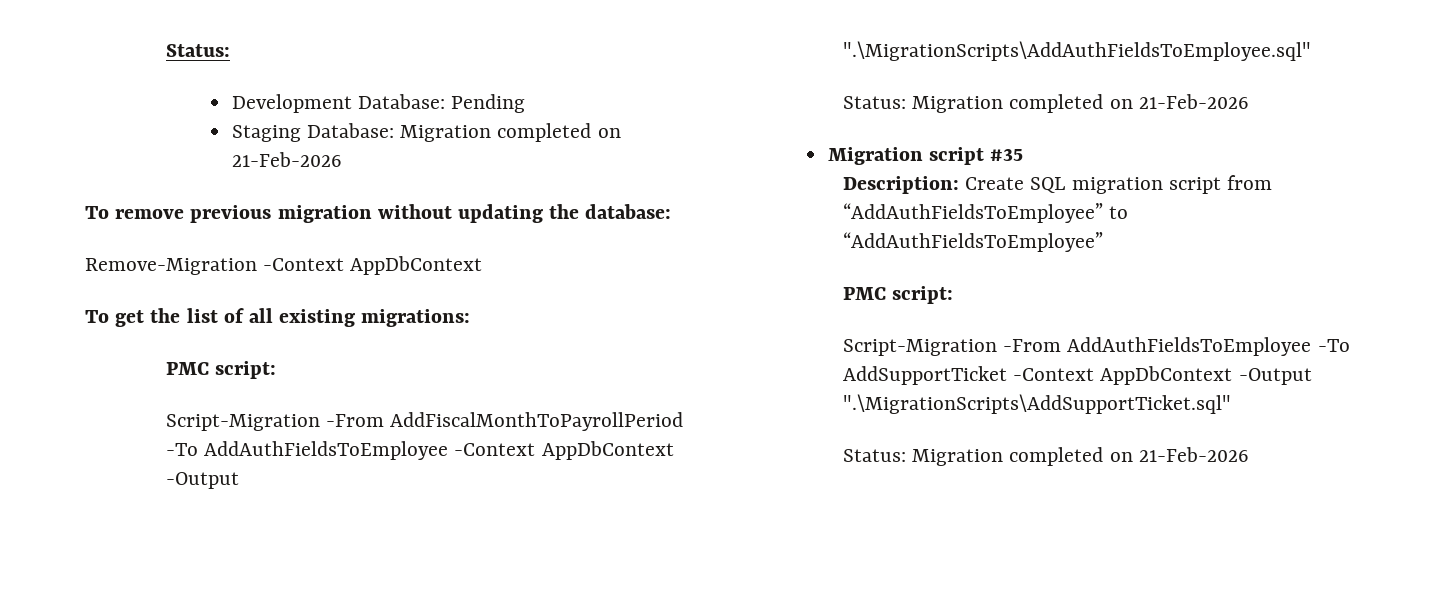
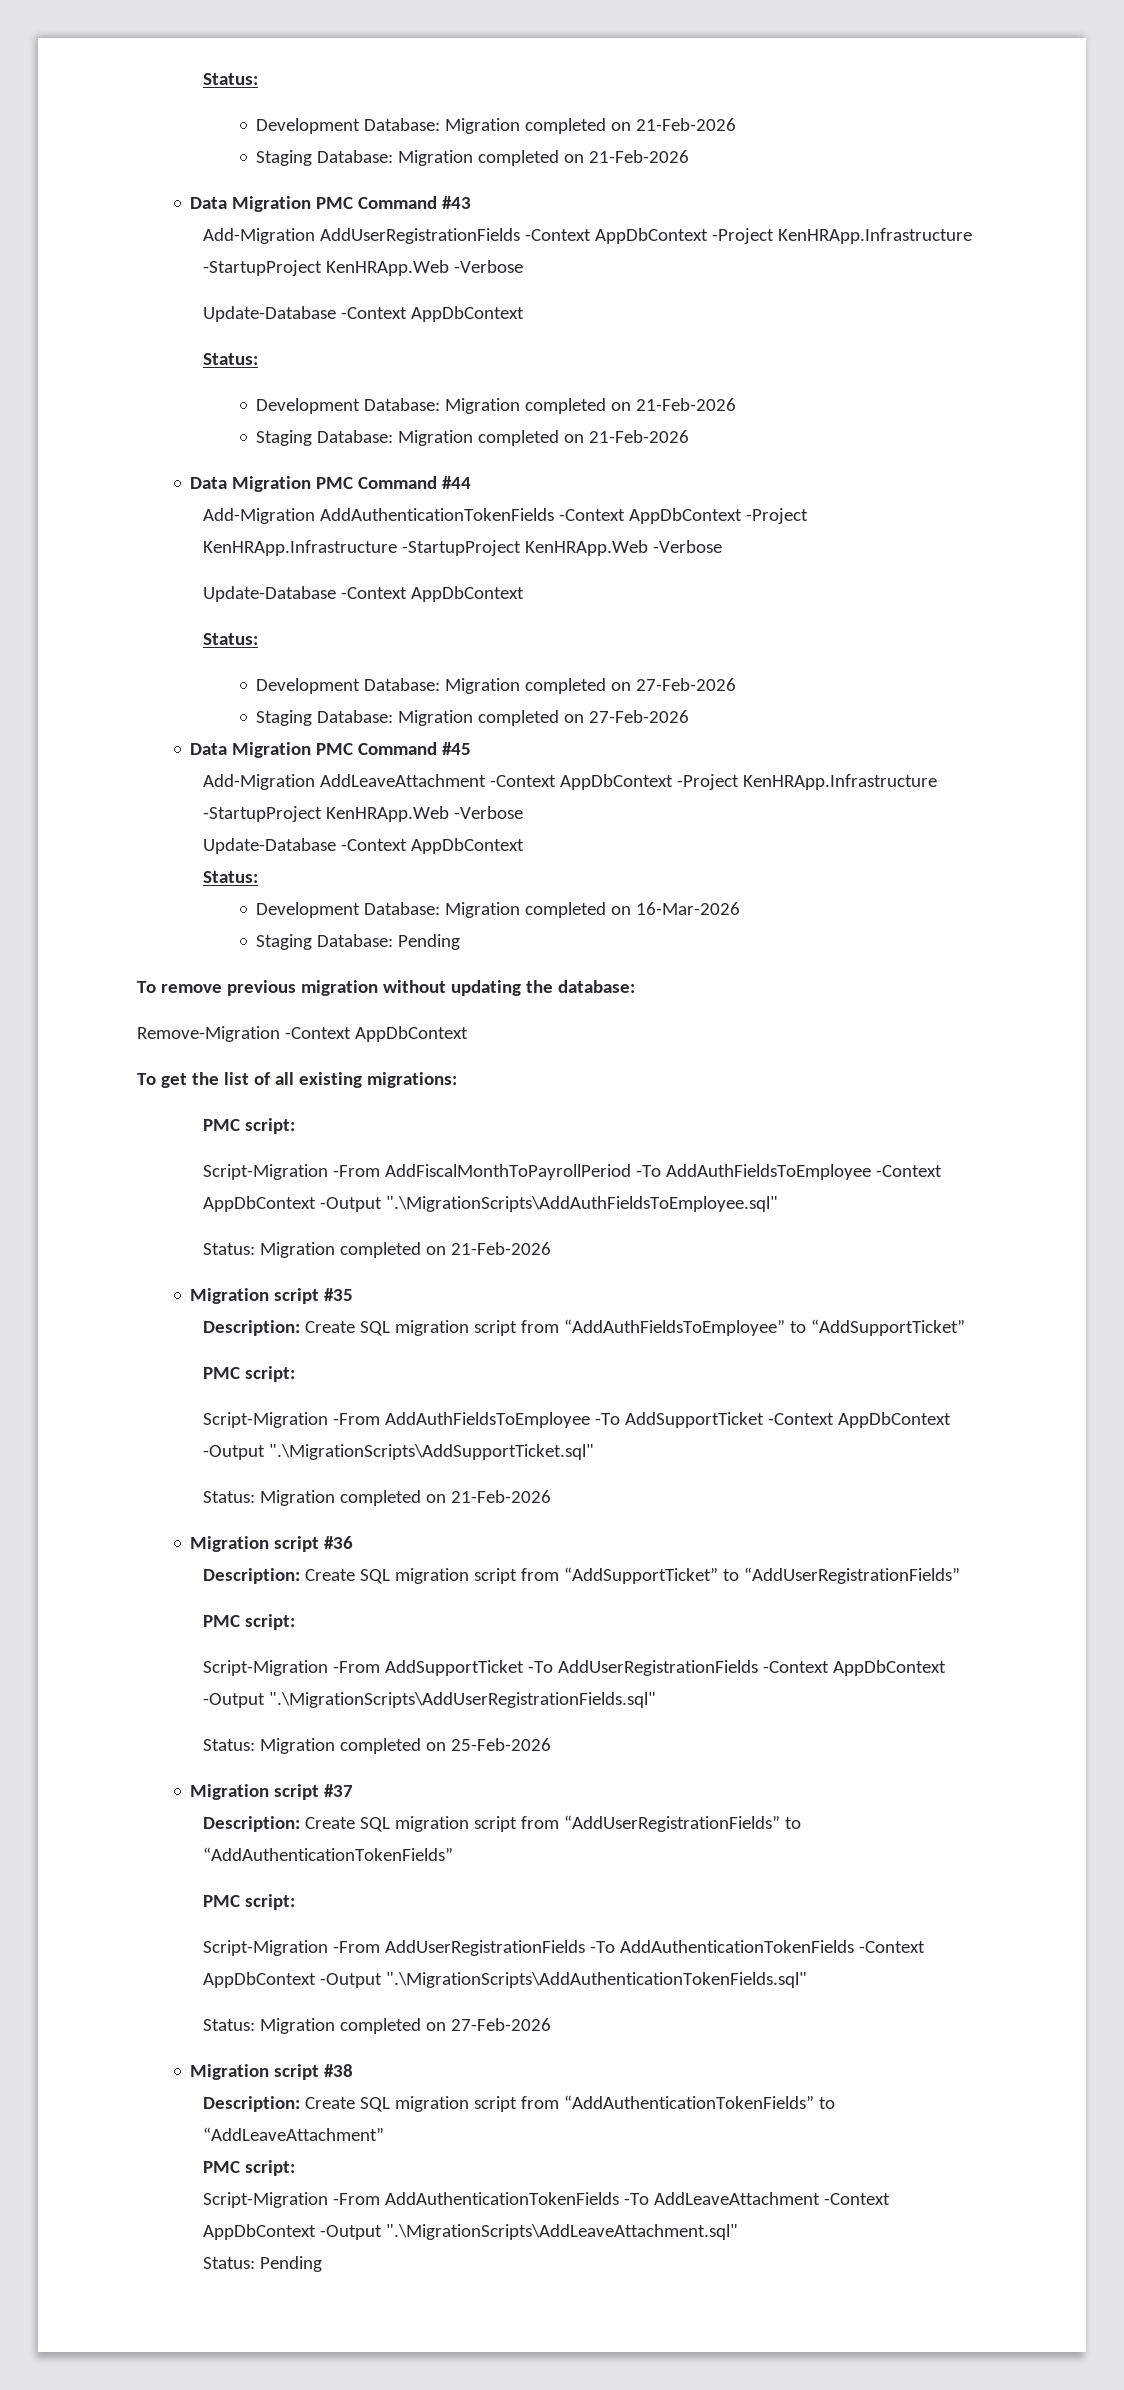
[165,44,230,57] [231,94,526,113] [231,123,621,142] [231,152,342,167] Status: // Development Database: Pending // Staging Database: Migration completed on 21-Feb-2026 -> [203,73,259,85] [256,118,737,134] [256,150,690,166] [190,196,472,212] [203,228,973,244] [203,260,524,276] [203,306,525,322] [203,353,259,365] [256,398,737,414] [256,430,690,446] [190,476,472,492] [203,508,809,524] [203,540,723,556] [203,586,525,602] [203,633,259,645] [256,678,737,694] [256,710,690,726] [190,742,472,758] [203,774,938,790] [203,806,524,822] [203,838,525,854] [203,871,259,883] [256,902,741,918] [256,934,461,950] Status: // Development Database: Migration completed on 21-Feb-2026 // Staging Database: Migration completed on 21-Feb-2026 // Data Migration PMC Command #43 // Add-Migration AddUserRegistrationFields -Context AppDbContext -Project KenHRApp.Infrastructure -StartupProject KenHRApp.Web -Verbose // Update-Database -Context AppDbContext // Status: // Development Database: Migration completed on 21-Feb-2026 // Staging Database: Migration completed on 21-Feb-2026 // Data Migration PMC Command #44 // Add-Migration AddAuthenticationTokenFields -Context AppDbContext -Project KenHRApp.Infrastructure -StartupProject KenHRApp.Web -Verbose // Update-Database -Context AppDbContext // Status: // Development Database: Migration completed on 27-Feb-2026 // Staging Database: Migration completed on 27-Feb-2026 // Data Migration PMC Command #45 // Add-Migration AddLeaveAttachment -Context AppDbContext -Project KenHRApp.Infrastructure -StartupProject KenHRApp.Web -Verbose // Update-Database -Context AppDbContext // Status: // Development Database: Migration completed on 16-Mar-2026 // Staging Database: Pending
[842,232,1103,252] “AddAuthFieldsToEmployee” -> [811,1319,966,1336] “AddSupportTicket”
(1249, 454) none -> [190,1536,354,1552] [203,1567,961,1584] [203,1614,296,1630] [203,1660,947,1676] [203,1692,657,1708] [203,1738,552,1754] [190,1784,354,1800] [203,1815,802,1832] [203,1847,454,1861] [203,1894,296,1910] [203,1940,926,1956] [203,1972,808,1988] [203,2018,552,2034] [190,2064,354,2080] [203,2095,836,2112] [203,2127,385,2141] [203,2160,296,2176] [203,2192,891,2208] [203,2224,739,2240] [203,2256,323,2272] // Migration script #36 // Description: Create SQL migration script from “AddSupportTicket” to “AddUserRegistrationFields” // PMC script: // Script-Migration -From AddSupportTicket -To AddUserRegistrationFields -Context AppDbContext -Output ".\MigrationScripts\AddUserRegistrationFields.sql" // Status: Migration completed on 25-Feb-2026 // Migration script #37 // Description: Create SQL migration script from “AddUserRegistrationFields” to “AddAuthenticationTokenFields” // PMC script: // Script-Migration -From AddUserRegistrationFields -To AddAuthenticationTokenFields -Context AppDbContext -Output ".\MigrationScripts\AddAuthenticationTokenFields.sql" // Status: Migration completed on 27-Feb-2026 // Migration script #38 // Description: Create SQL migration script from “AddAuthenticationTokenFields” to “AddLeaveAttachment” // PMC script: // Script-Migration -From AddAuthenticationTokenFields -To AddLeaveAttachment -Context AppDbContext -Output ".\MigrationScripts\AddLeaveAttachment.sql" // Status: Pending

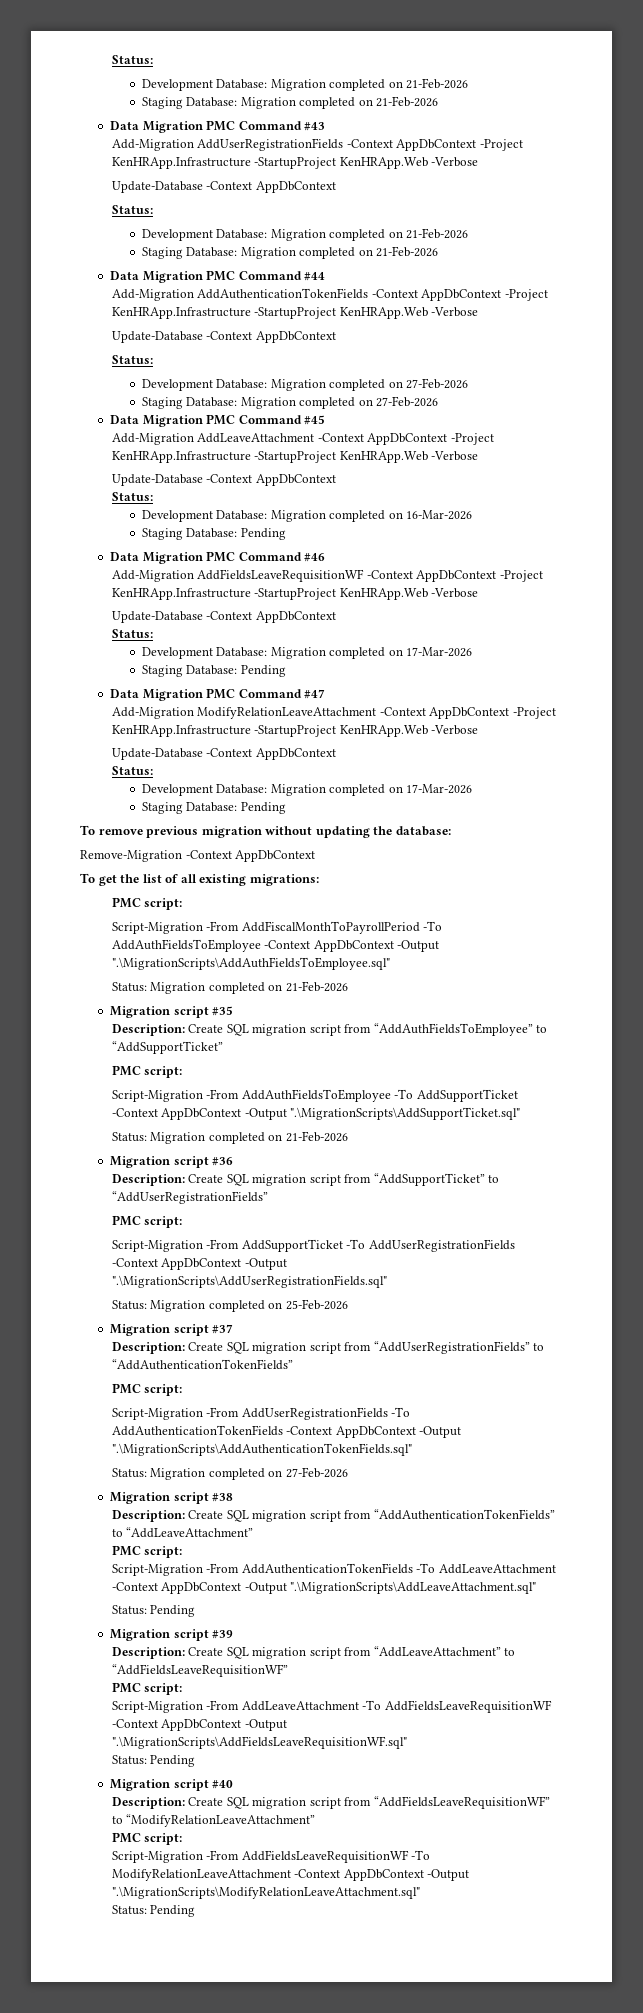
(461, 942) none -> [110,551,326,564] [111,569,543,582] [111,588,479,600] [111,611,336,623] [111,629,153,638] [141,647,473,659] [141,665,286,677] [110,688,326,701] [111,707,556,719] [111,725,479,737] [111,748,336,760] [111,766,153,775] [141,784,473,796] [141,802,286,814] // Data Migration PMC Command #46 // Add-Migration AddFieldsLeaveRequisitionWF -Context AppDbContext -Project KenHRApp.Infrastructure -StartupProject KenHRApp.Web -Verbose // Update-Database -Context AppDbContext // Status: // Development Database: Migration completed on 17-Mar-2026 // Staging Database: Pending // Data Migration PMC Command #47 // Add-Migration ModifyRelationLeaveAttachment -Context AppDbContext -Project KenHRApp.Infrastructure -StartupProject KenHRApp.Web -Verbose // Update-Database -Context AppDbContext // Status: // Development Database: Migration completed on 17-Mar-2026 // Staging Database: Pending
(323, 2264) none -> [110,1629,234,1641] [111,1646,516,1659] [111,1664,288,1677] [111,1682,183,1695] [111,1700,552,1713] [111,1719,287,1731] [111,1736,407,1749] [111,1755,196,1767] [110,1779,234,1791] [111,1796,550,1809] [111,1814,316,1827] [111,1832,183,1845] [111,1850,431,1863] [111,1869,470,1881] [111,1886,420,1899] [111,1905,196,1917] // Migration script #39 // Description: Create SQL migration script from “AddLeaveAttachment” to “AddFieldsLeaveRequisitionWF” // PMC script: // Script-Migration -From AddLeaveAttachment -To AddFieldsLeaveRequisitionWF -Context AppDbContext -Output ".\MigrationScripts\AddFieldsLeaveRequisitionWF.sql" // Status: Pending // Migration script #40 // Description: Create SQL migration script from “AddFieldsLeaveRequisitionWF” to “ModifyRelationLeaveAttachment” // PMC script: // Script-Migration -From AddFieldsLeaveRequisitionWF -To ModifyRelationLeaveAttachment -Context AppDbContext -Output ".\MigrationScripts\ModifyRelationLeaveAttachment.sql" // Status: Pending

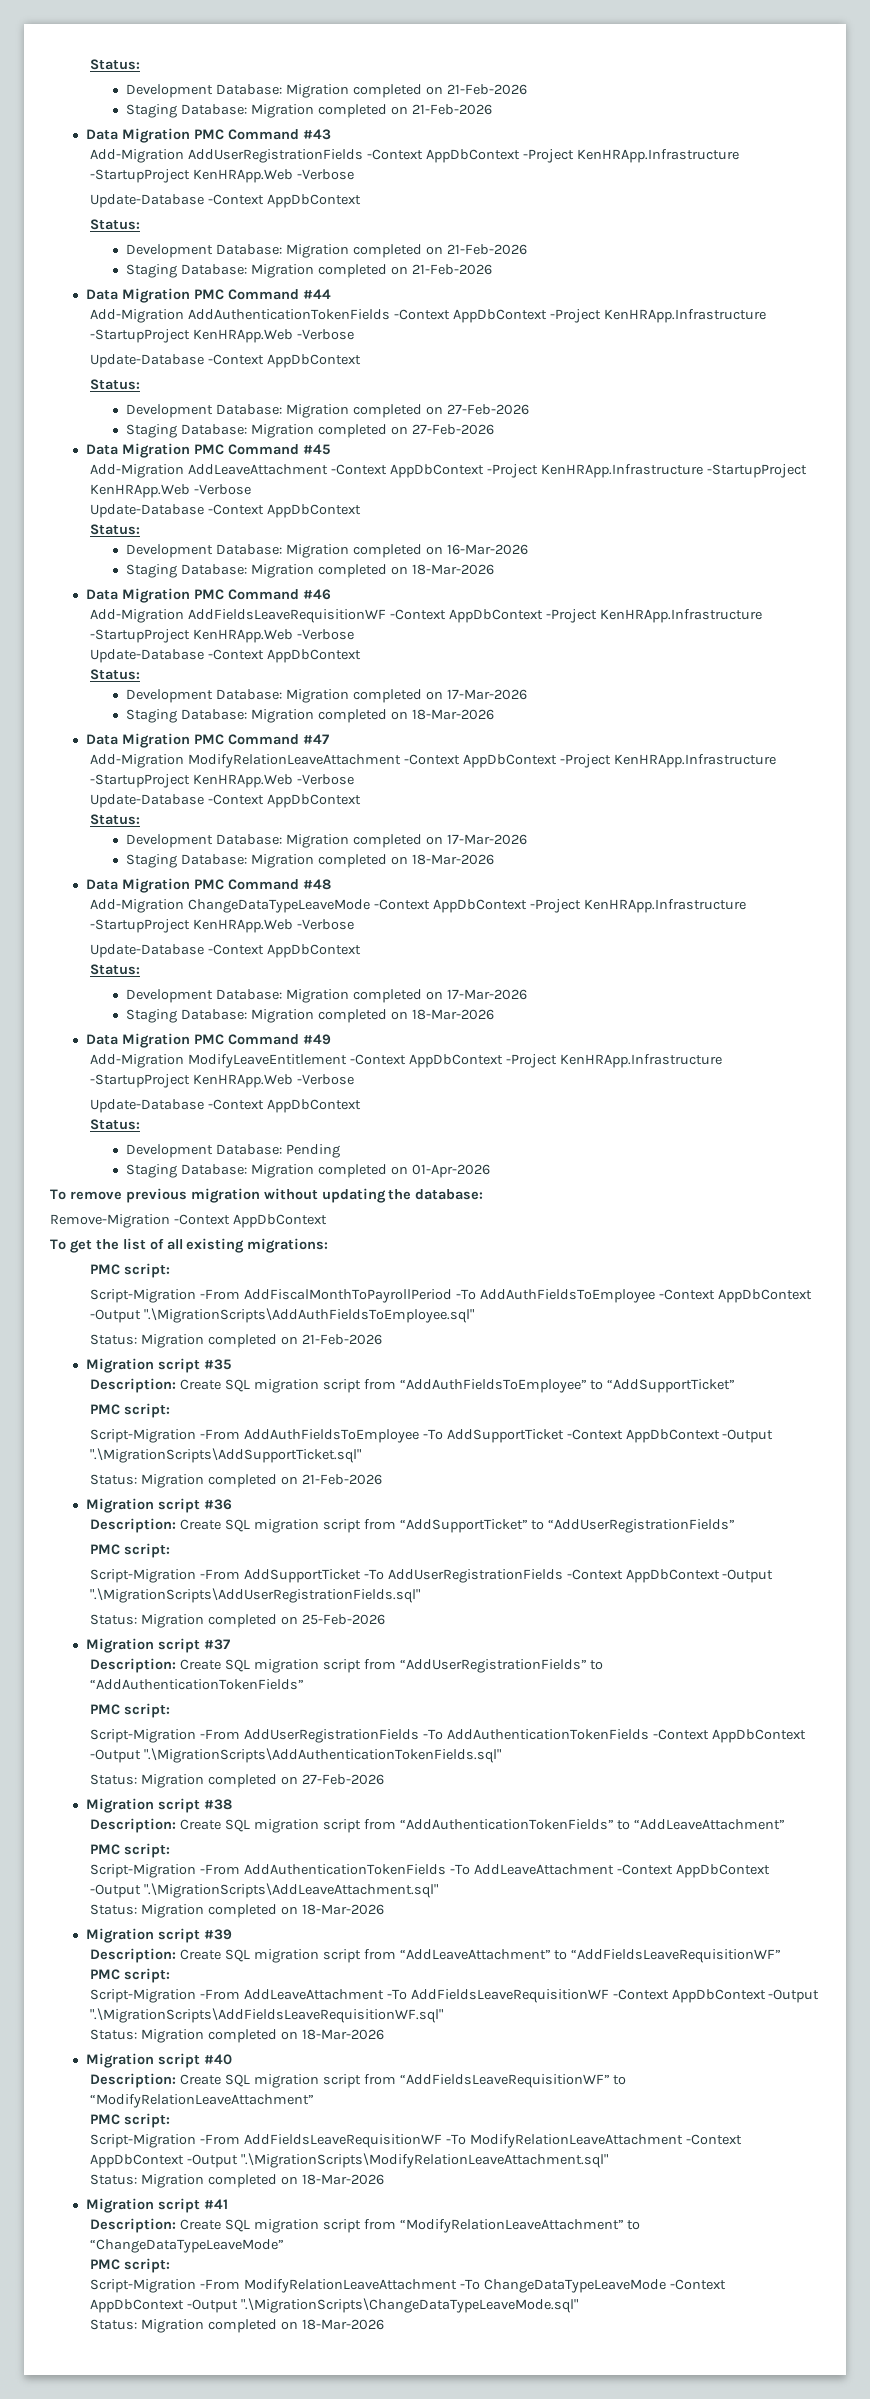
[240,528,286,540] Pending -> [250,564,494,578] Migration completed on 18-Mar-2026
[240,665,286,677] Pending -> [250,709,494,723] Migration completed on 18-Mar-2026
[240,802,286,814] Pending -> [250,854,494,868] [85,878,331,893] [90,899,746,913] [90,919,354,933] [90,944,361,958] [90,964,141,975] [126,989,527,1003] [126,1009,494,1023] [85,1033,331,1048] [90,1054,722,1068] [90,1074,354,1088] [90,1099,361,1113] [90,1119,141,1130] [126,1144,340,1158] [126,1164,490,1178] Migration completed on 18-Mar-2026 // Data Migration PMC Command #48 // Add-Migration ChangeDataTypeLeaveMode -Context AppDbContext -Project KenHRApp.Infrastructure -StartupProject KenHRApp.Web -Verbose // Update-Database -Context AppDbContext // Status: // Development Database: Migration completed on 17-Mar-2026 // Staging Database: Migration completed on 18-Mar-2026 // Data Migration PMC Command #49 // Add-Migration ModifyLeaveEntitlement -Context AppDbContext -Project KenHRApp.Infrastructure -StartupProject KenHRApp.Web -Verbose // Update-Database -Context AppDbContext // Status: // Development Database: Pending // Staging Database: Migration completed on 01-Apr-2026
[150,1605,196,1617] Pending -> [140,1904,384,1918] Migration completed on 18-Mar-2026
[150,1755,196,1767] Pending -> [140,2029,384,2043] Migration completed on 18-Mar-2026
[150,1905,196,1917] Pending -> [140,2174,384,2188] [85,2198,228,2213] [90,2218,641,2233] [90,2239,285,2253] [90,2258,170,2273] [90,2279,726,2293] [90,2298,578,2313] [90,2319,384,2333] Migration completed on 18-Mar-2026 // Migration script #41 // Description: Create SQL migration script from “ModifyRelationLeaveAttachment” to “ChangeDataTypeLeaveMode” // PMC script: // Script-Migration -From ModifyRelationLeaveAttachment -To ChangeDataTypeLeaveMode -Context AppDbContext -Output ".\MigrationScripts\ChangeDataTypeLeaveMode.sql" // Status: Migration completed on 18-Mar-2026

